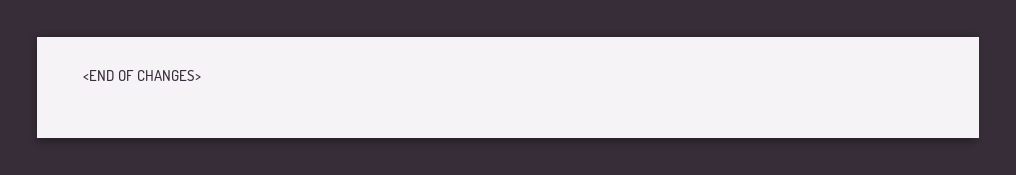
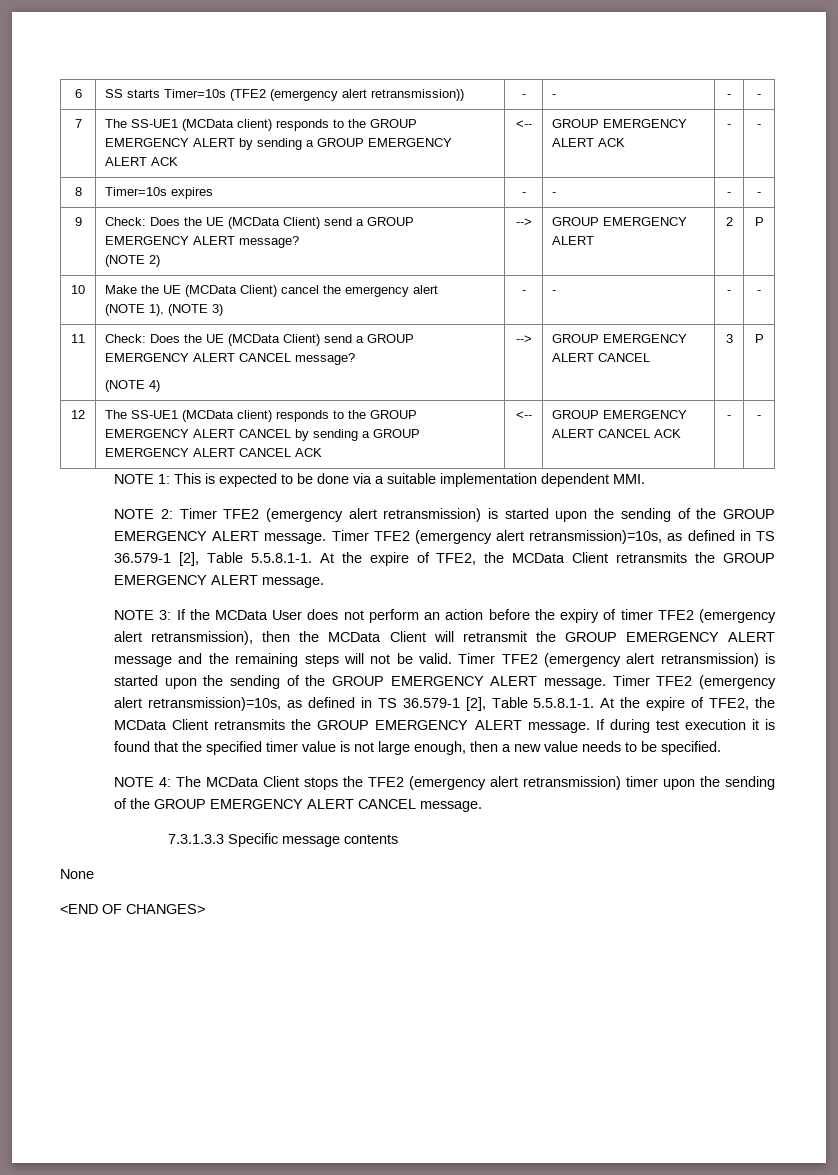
(83, 75) none -> [74,89,82,98] [105,89,465,101] [521,94,526,98] [552,94,557,98] [727,94,731,98] [757,94,761,98] [74,119,82,128] [105,119,418,131] [105,138,453,150] [105,157,179,166] [515,120,532,128] [552,119,688,128] [552,138,626,147] [727,124,731,128] [757,124,761,128] [74,187,82,196] [105,187,214,199] [521,192,526,196] [552,192,557,196] [727,192,731,196] [757,192,761,196] [74,217,82,226] [105,217,415,229] [105,236,300,248] [105,255,161,267] [515,218,532,226] [552,217,688,226] [552,236,595,245] [725,217,733,226] [754,217,764,226] [71,285,85,294] [105,285,439,297] [105,304,224,316] [521,290,526,294] [552,290,557,294] [727,290,731,294] [757,290,761,294] [71,334,85,343] [105,334,415,346] [105,353,356,365] [105,380,161,392] [515,335,532,343] [552,334,688,343] [552,353,651,362] [725,334,733,343] [754,334,764,343] [71,410,85,419] [105,410,418,422] [105,429,421,441] [105,448,323,457] [515,411,532,419] [552,410,688,419] [552,429,682,438] [727,415,731,419] [757,415,761,419] [114,473,646,487] [114,508,776,522] [114,530,776,544] [114,552,775,566] [114,575,325,588] [114,609,776,623] [114,631,776,645] [114,653,775,667] [114,675,777,689] [114,697,776,711] [114,719,775,733] [114,741,722,755] [114,776,775,790] [114,798,483,812] [168,833,399,847] [60,869,94,879] 6 | SS starts Timer=10s (TFE2 (emergency alert retransmission)) | - | - | - | - // 7 | The SS-UE1 (MCData client) responds to the GROUP EMERGENCY ALERT by sending a GROUP EMERGENCY ALERT ACK | <-- | GROUP EMERGENCY ALERT ACK | - | - // 8 | Timer=10s expires | - | - | - | - // 9 | Check: Does the UE (MCData Client) send a GROUP EMERGENCY ALERT message? // (NOTE 2) | --> | GROUP EMERGENCY ALERT | 2 | P // 10 | Make the UE (MCData Client) cancel the emergency alert // (NOTE 1), (NOTE 3) | - | - | - | - // 11 | Check: Does the UE (MCData Client) send a GROUP EMERGENCY ALERT CANCEL message? // (NOTE 4) | --> | GROUP EMERGENCY ALERT CANCEL | 3 | P // 12 | The SS-UE1 (MCData client) responds to the GROUP EMERGENCY ALERT CANCEL by sending a GROUP EMERGENCY ALERT CANCEL ACK | <-- | GROUP EMERGENCY ALERT CANCEL ACK | - | - // NOTE 1: This is expected to be done via a suitable implementation dependent MMI. // NOTE 2: Timer TFE2 (emergency alert retransmission) is started upon the sending of the GROUP EMERGENCY ALERT message. Timer TFE2 (emergency alert retransmission)=10s, as defined in TS 36.579-1 [2], Table 5.5.8.1-1. At the expire of TFE2, the MCData Client retransmits the GROUP EMERGENCY ALERT message. // NOTE 3: If the MCData User does not perform an action before the expiry of timer TFE2 (emergency alert retransmission), then the MCData Client will retransmit the GROUP EMERGENCY ALERT message and the remaining steps will not be valid. Timer TFE2 (emergency alert retransmission) is started upon the sending of the GROUP EMERGENCY ALERT message. Timer TFE2 (emergency alert retransmission)=10s, as defined in TS 36.579-1 [2], Table 5.5.8.1-1. At the expire of TFE2, the MCData Client retransmits the GROUP EMERGENCY ALERT message. If during test execution it is found that the specified timer value is not large enough, then a new value needs to be specified. // NOTE 4: The MCData Client stops the TFE2 (emergency alert retransmission) timer upon the sending of the GROUP EMERGENCY ALERT CANCEL message. // 7.3.1.3.3 Specific message contents // None //

